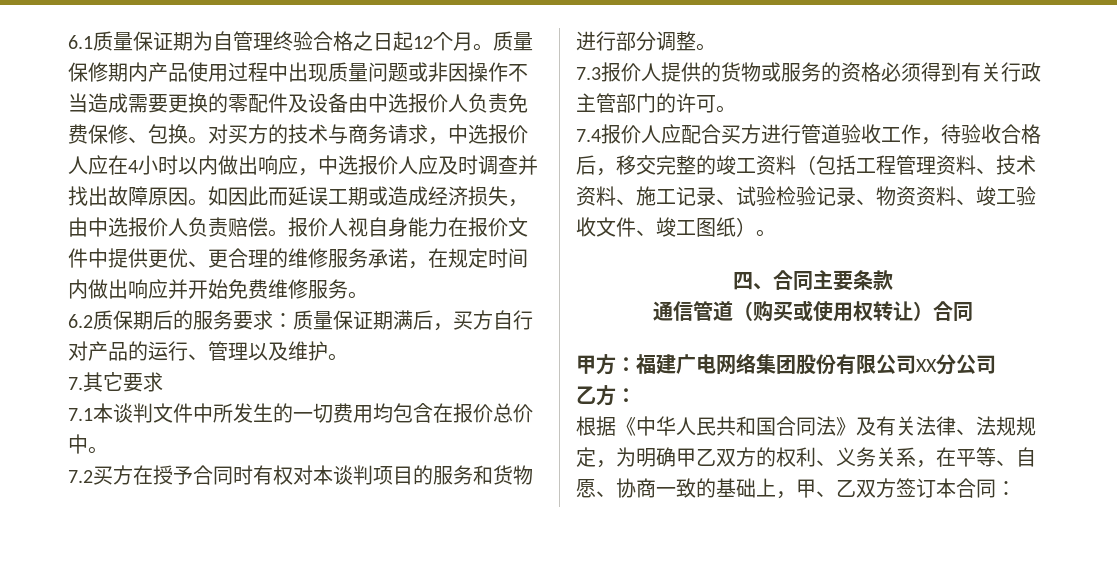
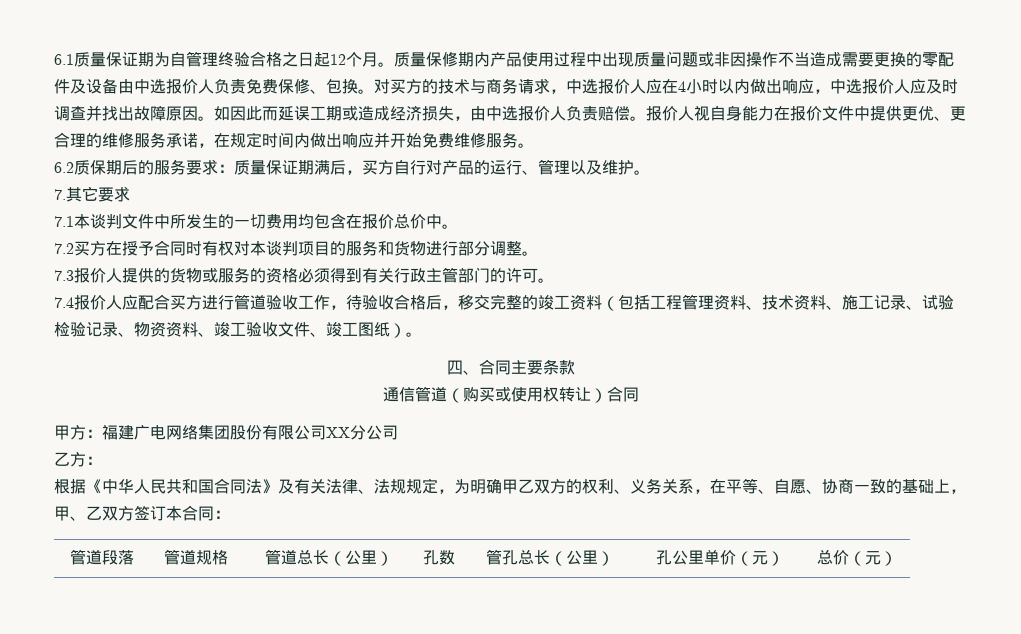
(1016, 488) none -> [69,549,134,565] [164,549,228,565] [264,549,393,566] [423,550,455,565] [485,549,614,566] [655,549,784,566] [817,550,897,566] // 管道段落 | 管道规格 | 管道总长（公里） | 孔数 | 管孔总长（公里） | 孔公里单价（元） | 总价（元）

